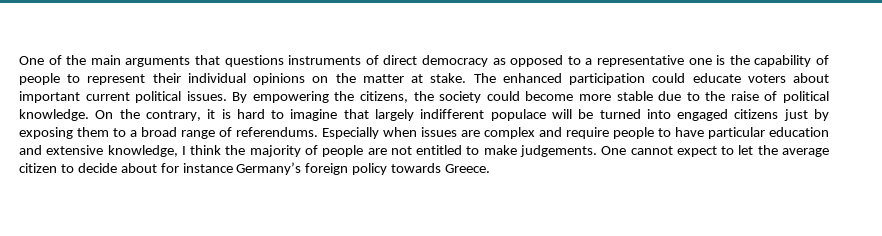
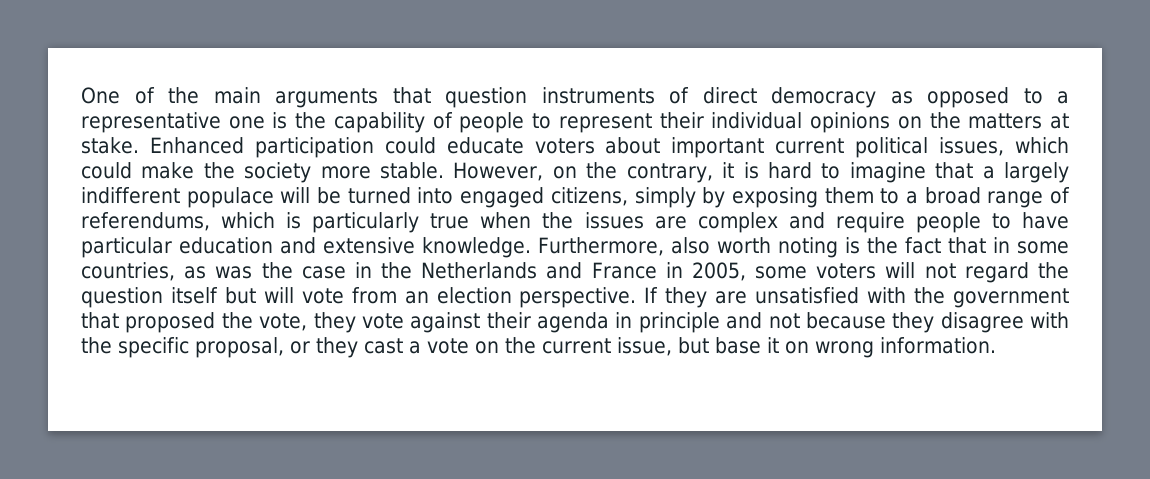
[224,55,284,67] questions -> [445,87,527,108] question
[362,74,404,83] matter -> [968,113,1043,129] matters
[473,73,562,83] The enhanced -> [149,137,244,154] Enhanced
[186,91,829,103] [19,109,114,121] issues. By empowering the citizens, the society could become more stable due to the raise of political knowledge. On -> [939,137,1069,156] [81,162,577,183] issues, which could make the society more stable. However, on
(369, 114) none -> [982,166,995,179] a
[734,109,808,121] citizens just -> [550,187,696,208] citizens, simply
[236,127,417,139] referendums. Especially when -> [81,212,574,233] referendums, which is particularly true when the
[107,145,830,157] [19,162,491,175] knowledge, I think the majority of people are not entitled to make judgements. One cannot expect to let the average citizen to decide about for instance Germany’s foreign policy towards Greece. -> [422,237,1069,258] [81,262,1069,283] [81,287,1069,308] [81,312,1069,333] [81,337,996,358] knowledge. Furthermore, also worth noting is the fact that in some countries, as was the case in the Netherlands and France in 2005, some voters will not regard the question itself but will vote from an election perspective. If they are unsatisfied with the government that proposed the vote, they vote against their agenda in principle and not because they disagree with the specific proposal, or they cast a vote on the current issue, but base it on wrong information.

